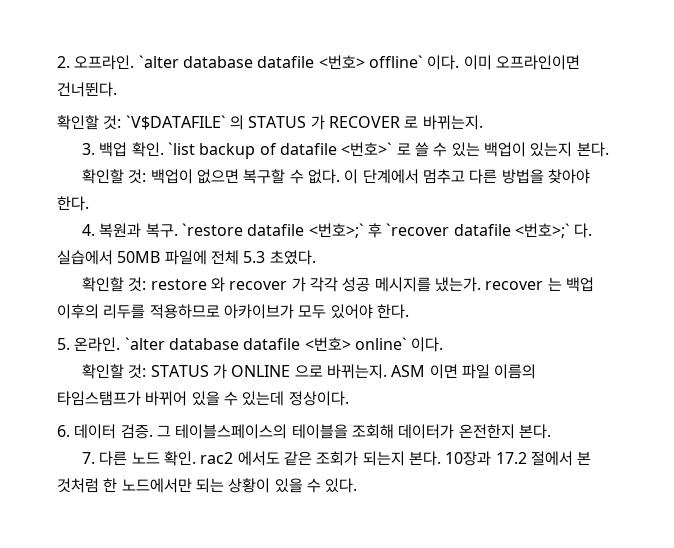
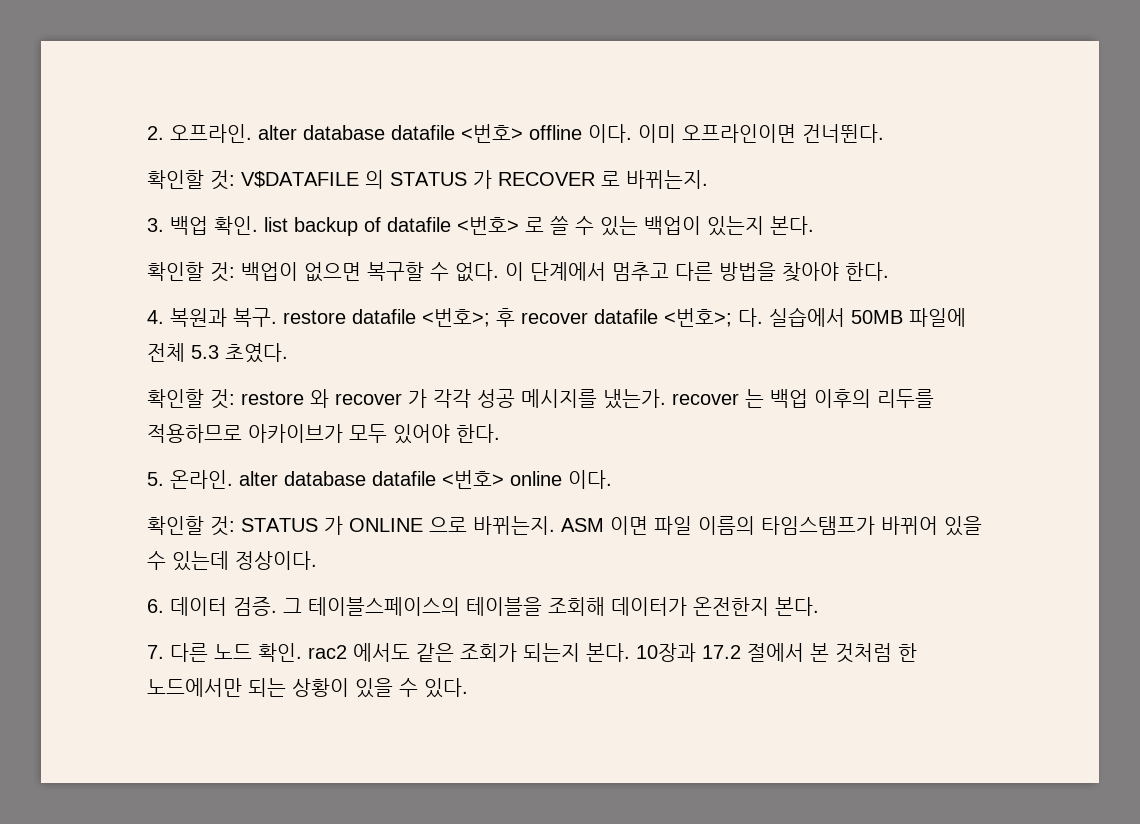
[138,55,423,69] `alter database datafile <번호> offline` -> [258,124,582,143] alter database datafile <번호> offline
[125,115,226,130] `V$DATAFILE` -> [241,171,359,188] V$DATAFILE
[168,142,196,155] `list -> [264,217,288,232] list
[341,142,393,156] <번호>` -> [457,216,519,235] <번호>
[182,223,570,238] `restore datafile <번호>;` 후 `recover datafile <번호>;` -> [283,308,732,327] restore datafile <번호>; 후 recover datafile <번호>;
[124,337,407,351] `alter database datafile <번호> online` -> [239,470,562,489] alter database datafile <번호> online

